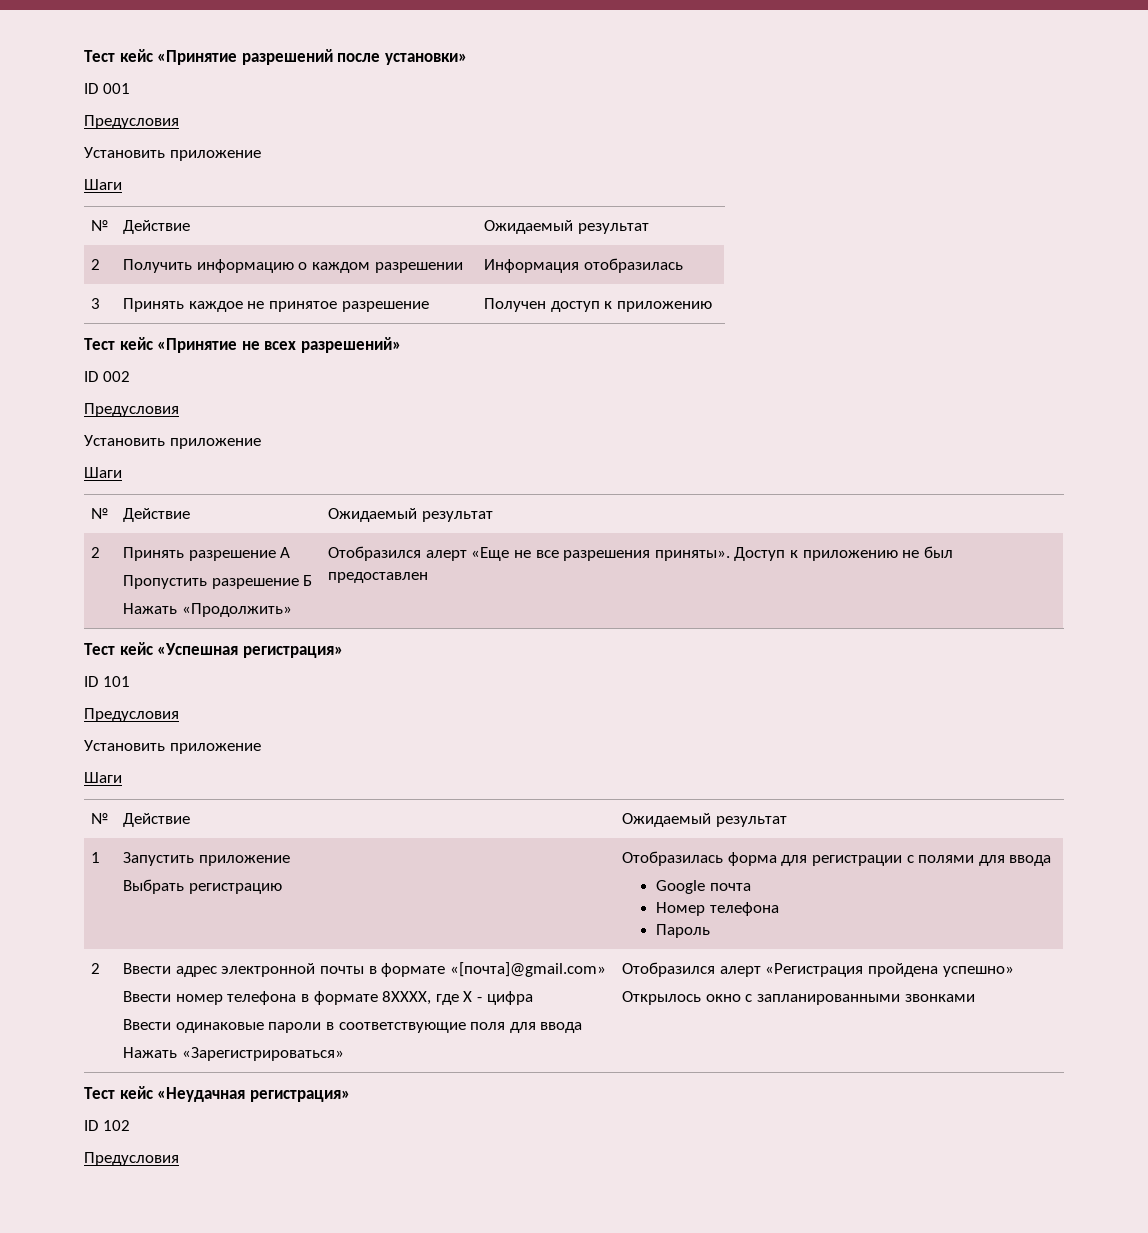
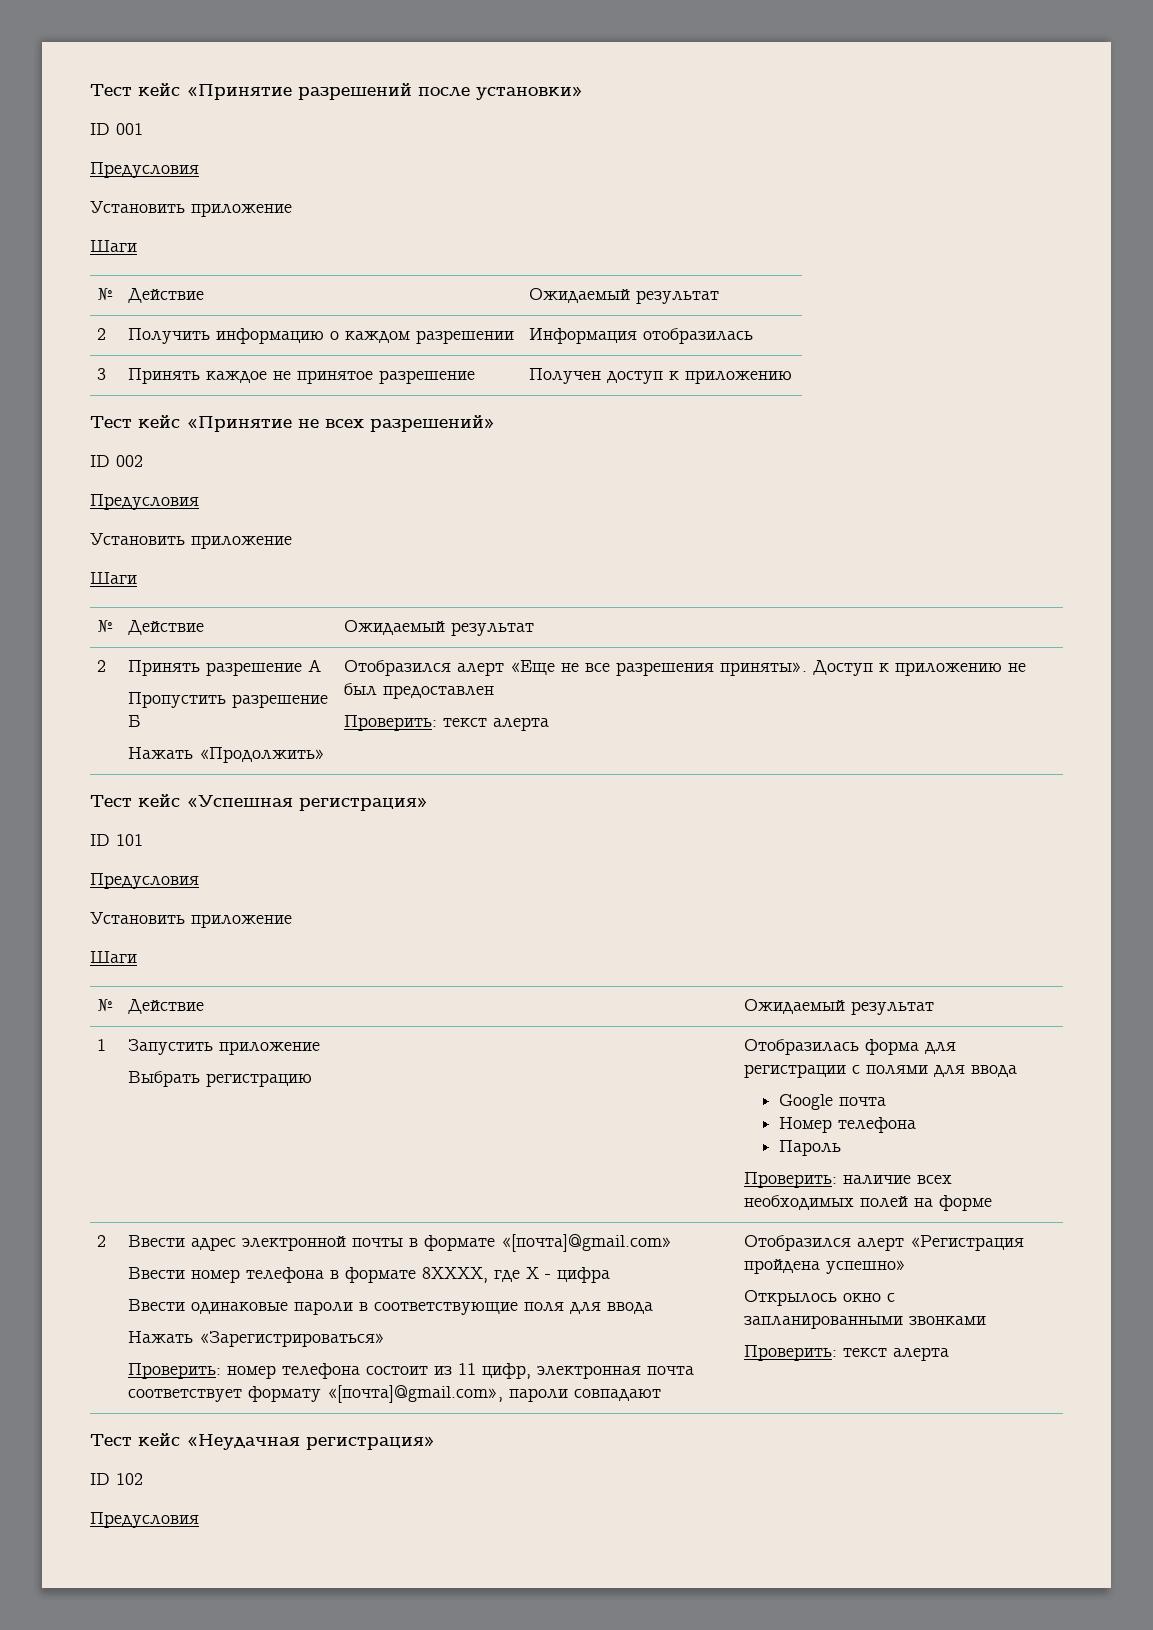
(429, 577) none -> [344,715,550,731] // Проверить: текст алерта
(711, 931) none -> [744,1172,953,1188] [744,1195,993,1211] // Проверить: наличие всех необходимых полей на форме
(344, 1054) none -> [128,1363,695,1379] [128,1385,662,1403] // Проверить: номер телефона состоит из 11 цифр, электронная почта соответствует формату «[почта]@gmail.com», пароли совпадают
(975, 998) none -> [744,1345,950,1361] // Проверить: текст алерта

